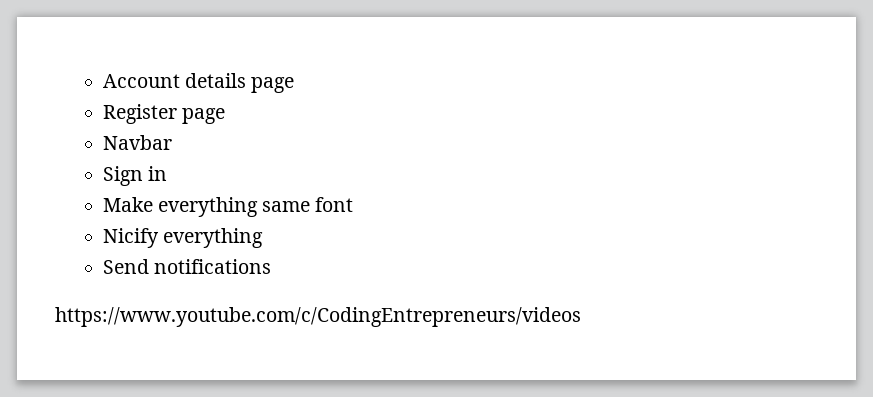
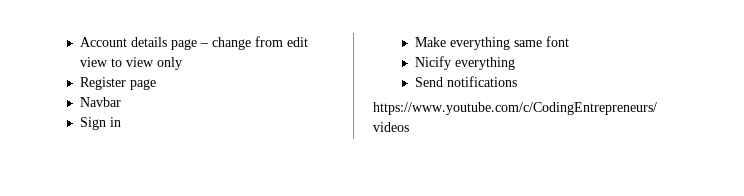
(295, 85) none -> [199,36,308,50] [79,57,182,70] – change from edit view to view only

